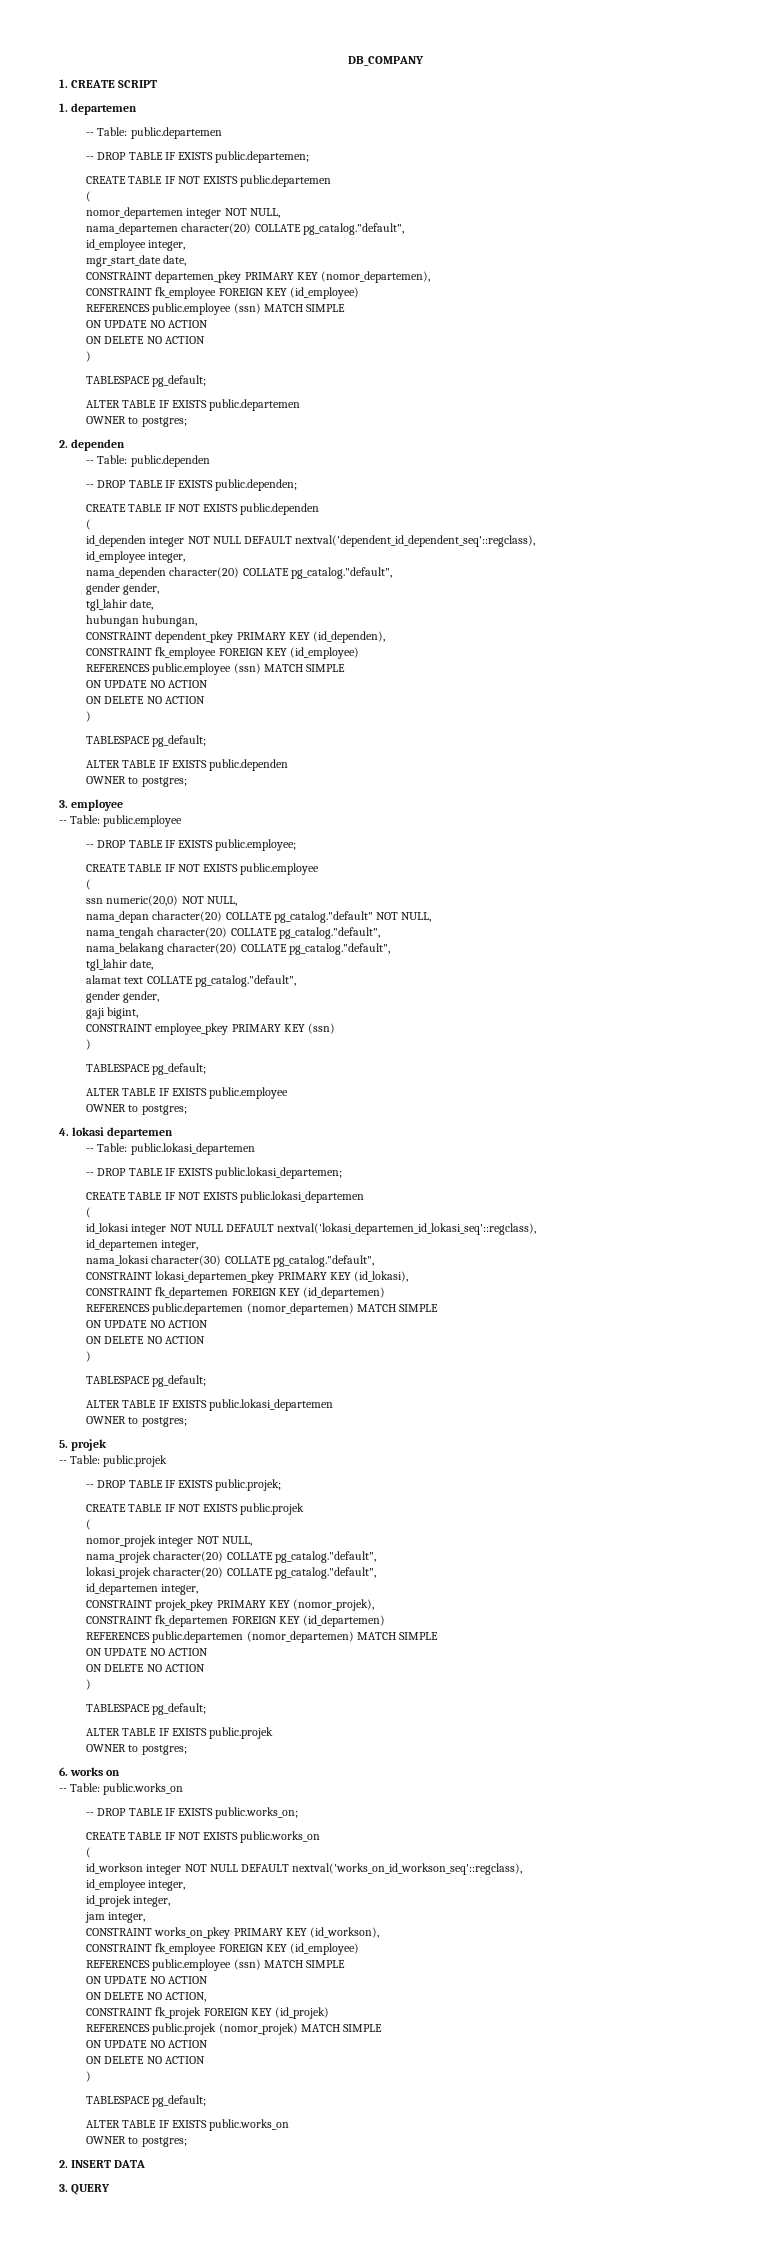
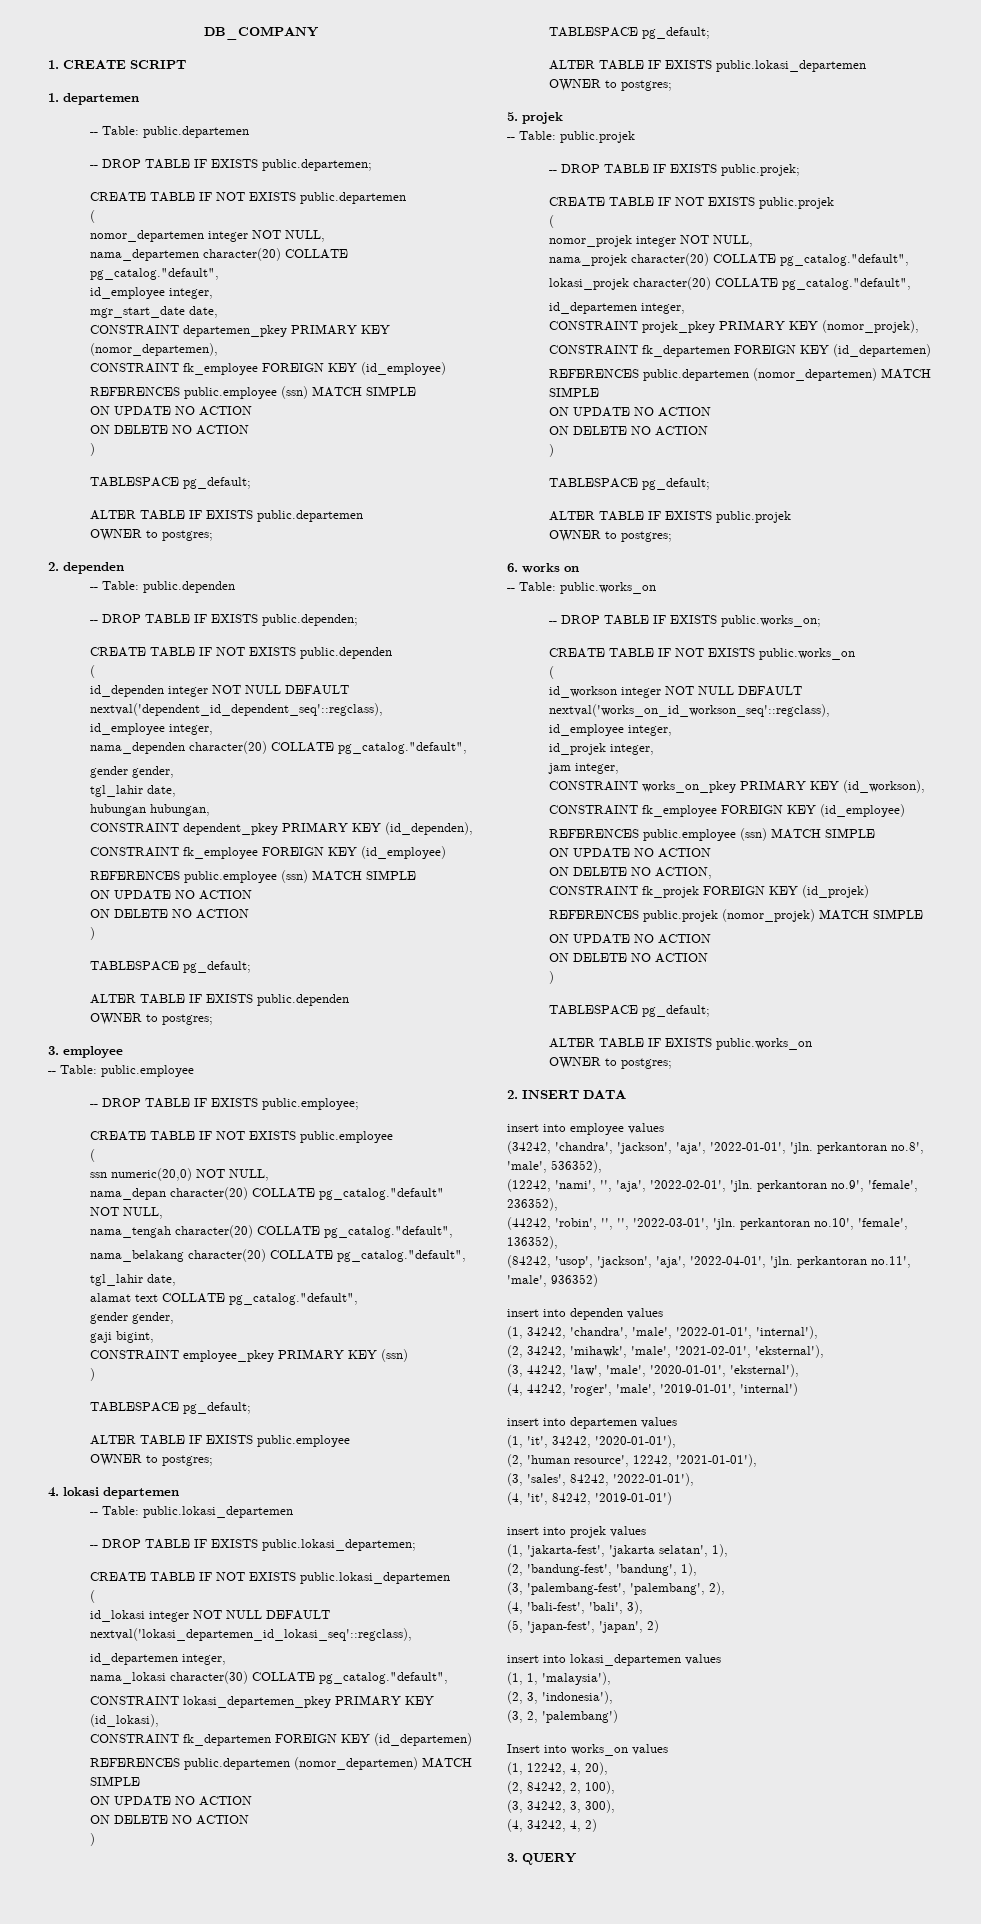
(146, 2164) none -> [507,1123,664,1135] [507,1141,924,1154] [507,1160,602,1173] [507,1179,918,1192] [507,1198,558,1211] [507,1217,908,1230] [507,1236,558,1249] [507,1255,911,1268] [507,1274,598,1287] [507,1308,663,1320] [507,1326,818,1339] [507,1345,824,1358] [507,1364,799,1377] [507,1383,798,1396] [507,1417,677,1429] [507,1435,676,1448] [507,1454,757,1467] [507,1473,694,1486] [507,1492,672,1505] [507,1526,646,1538] [507,1544,728,1557] [507,1563,697,1576] [507,1582,725,1595] [507,1601,643,1614] [507,1620,659,1633] [507,1654,721,1666] [507,1672,611,1685] [507,1691,613,1704] [507,1710,618,1723] [507,1744,668,1756] [507,1762,608,1775] [507,1781,615,1794] [507,1800,615,1813] [507,1819,597,1832] // insert into employee values // (34242, 'chandra', 'jackson', 'aja', '2022-01-01', 'jln. perkantoran no.8', 'male', 536352), // (12242, 'nami', '', 'aja', '2022-02-01', 'jln. perkantoran no.9', 'female', 236352), // (44242, 'robin', '', '', '2022-03-01', 'jln. perkantoran no.10', 'female', 136352), // (84242, 'usop', 'jackson', 'aja', '2022-04-01', 'jln. perkantoran no.11', 'male', 936352) // insert into dependen values // (1, 34242, 'chandra', 'male', '2022-01-01', 'internal'), // (2, 34242, 'mihawk', 'male', '2021-02-01', 'eksternal'), // (3, 44242, 'law', 'male', '2020-01-01', 'eksternal'), // (4, 44242, 'roger', 'male', '2019-01-01', 'internal') // insert into departemen values // (1, 'it', 34242, '2020-01-01'), // (2, 'human resource', 12242, '2021-01-01'), // (3, 'sales', 84242, '2022-01-01'), // (4, 'it', 84242, '2019-01-01') // insert into projek values // (1, 'jakarta-fest', 'jakarta selatan', 1), // (2, 'bandung-fest', 'bandung', 1), // (3, 'palembang-fest', 'palembang', 2), // (4, 'bali-fest', 'bali', 3), // (5, 'japan-fest', 'japan', 2) // insert into lokasi_departemen values // (1, 1, 'malaysia'), // (2, 3, 'indonesia'), // (3, 2, 'palembang') // Insert into works_on values // (1, 12242, 4, 20), // (2, 84242, 2, 100), // (3, 34242, 3, 300), // (4, 34242, 4, 2)

